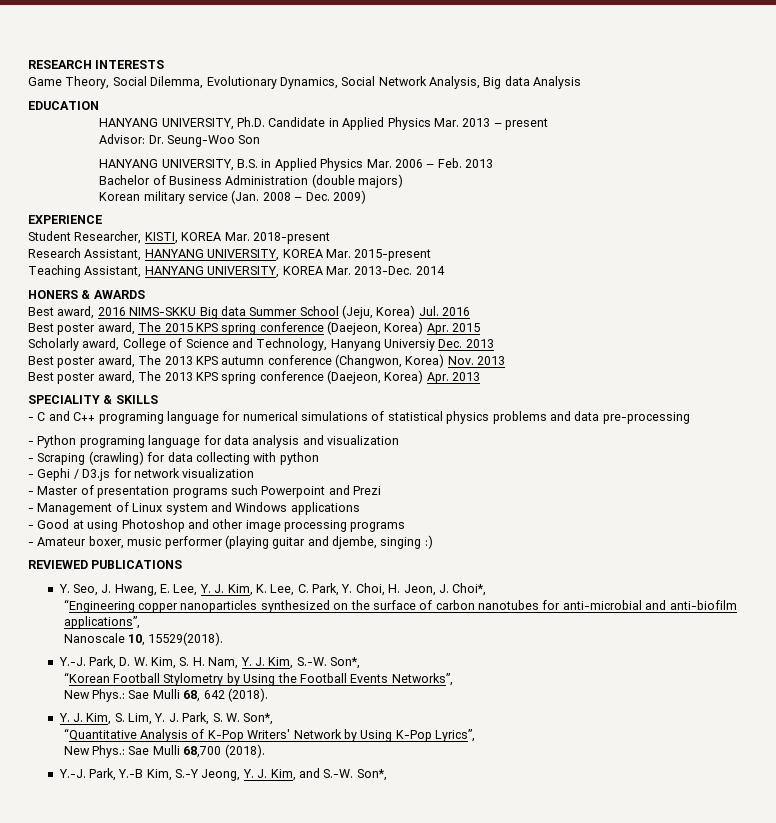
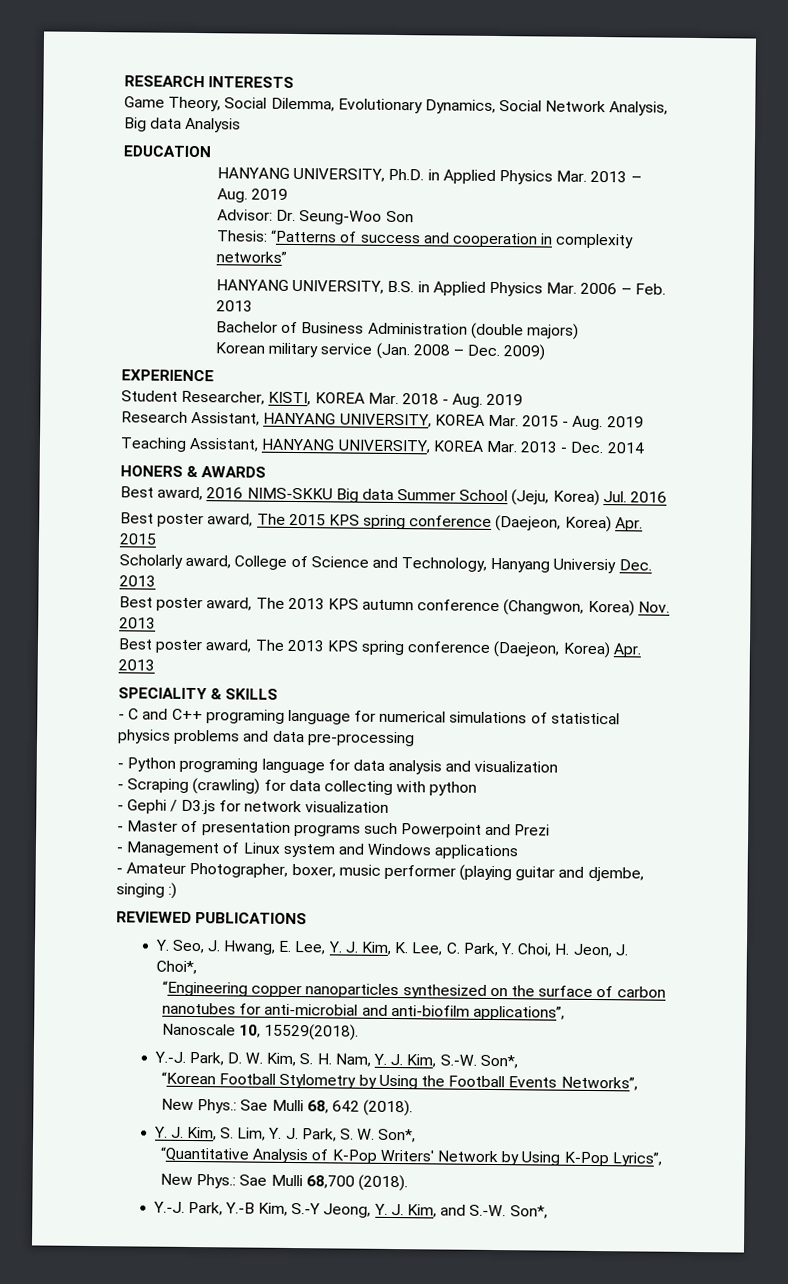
[268,117,326,127] Candidate -> (425, 174) none
[505,118,549,130] present -> [217,188,289,203] Aug. 2019
(261, 139) none -> [216,229,635,249] [216,251,288,263] // Thesis: “Patterns of success and cooperation in complexity networks”
[252,232,330,244] 2018-present -> [401,393,524,408] 2018 - Aug. 2019
[354,249,432,261] 2015-present -> [522,415,644,431] 2015 - Aug. 2019
[354,266,413,275] 2013-Dec. -> [520,441,604,454] 2013 - Dec.
[28,519,406,532] // - Good at using Photoshop and other image processing programs -> (519, 852) none
(87, 541) none -> [189,862,289,878] Photographer,

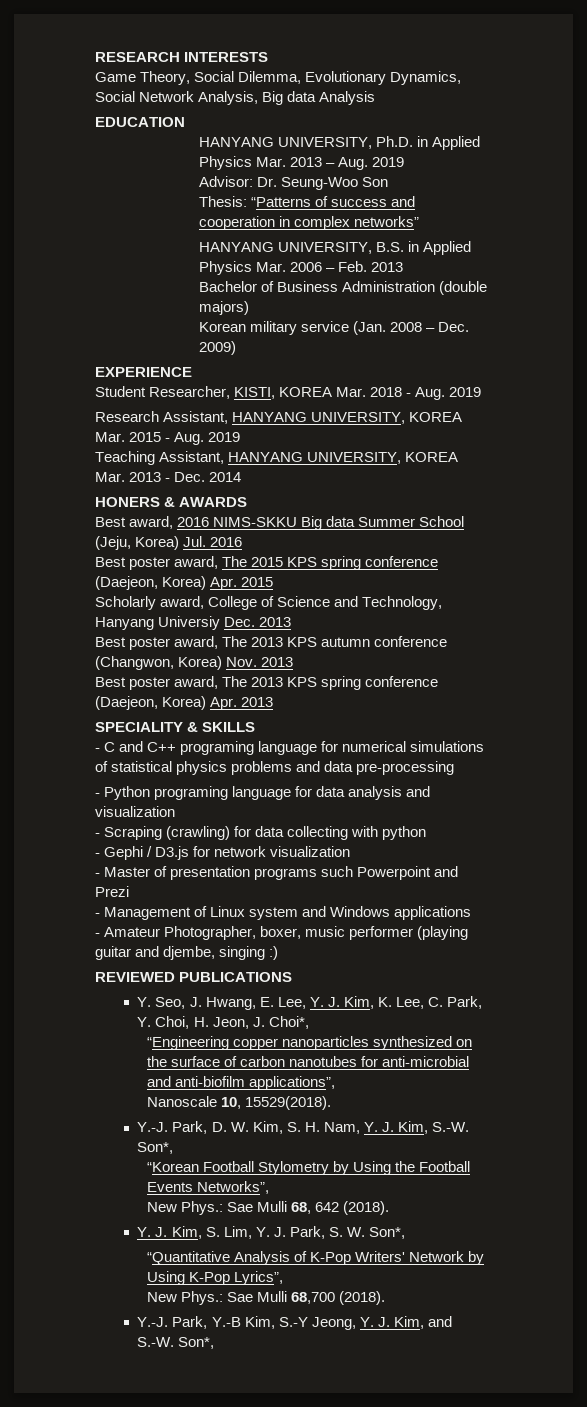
[555,233,635,249] complexity -> [293,216,350,230] complex

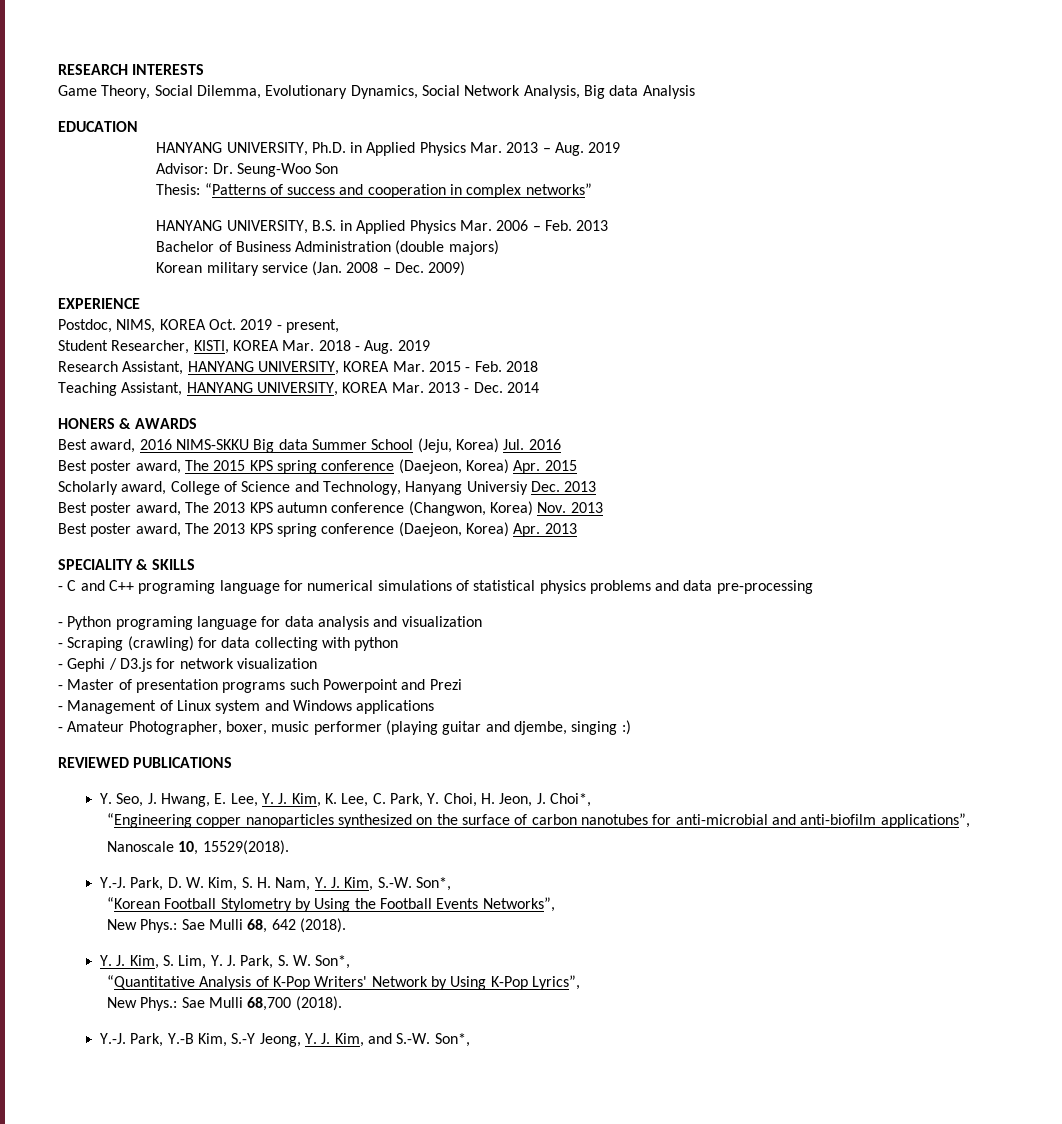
(192, 372) none -> [58,319,339,333] // Postdoc, NIMS, KOREA Oct. 2019 - present,
[174,432,241,445] Aug. 2019 -> [474,361,538,372] Feb. 2018

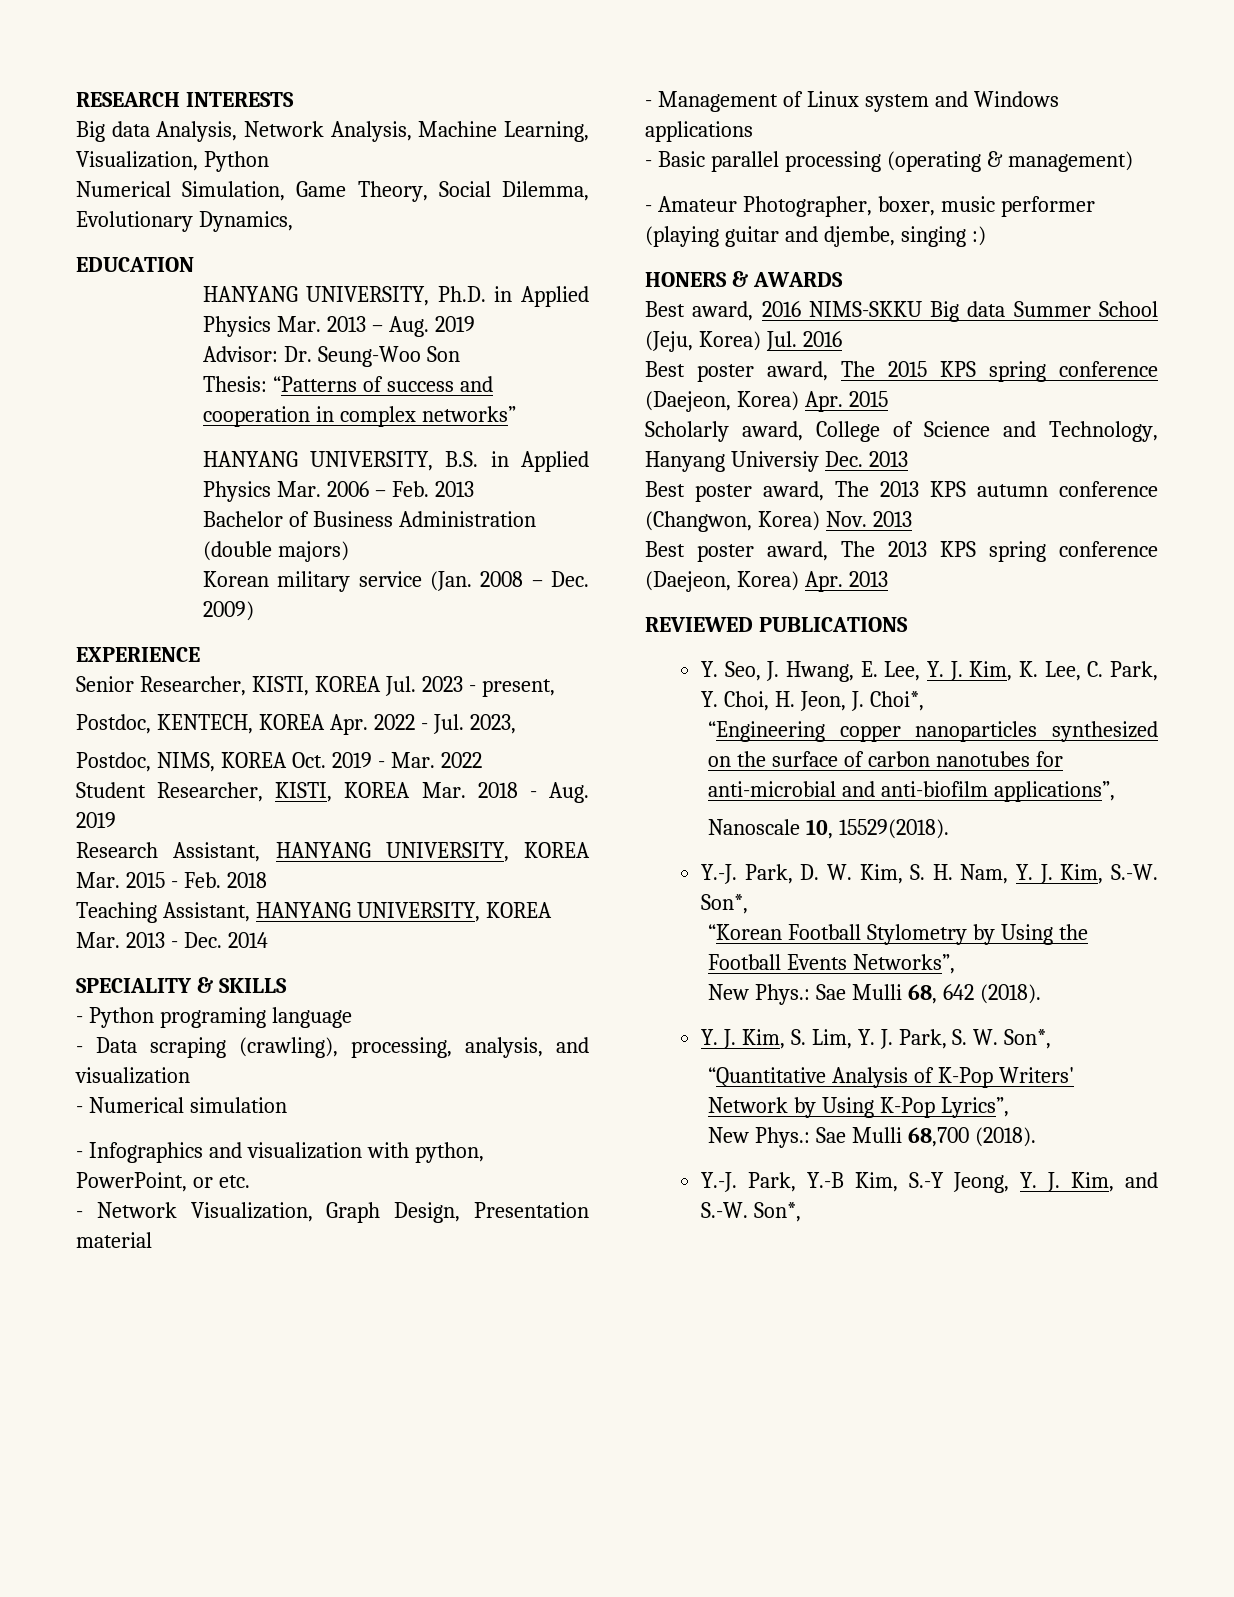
(205, 69) none -> [76,121,589,142] [76,151,269,172] [76,181,286,201] Big data Analysis, Network Analysis, Machine Learning, Visualization, Python // Numerical Simulation,
[421,85,695,99] Social Network Analysis, Big data Analysis -> (293, 221) none
(140, 303) none -> [76,676,555,697] [76,714,516,735] // Senior Researcher, KISTI, KOREA Jul. 2023 - present, // Postdoc, KENTECH, KOREA Apr. 2022 - Jul. 2023,
[285,319,339,333] present, -> [390,752,482,768] Mar. 2022
(539, 387) none -> [76,977,287,993] [76,1007,352,1028] [76,1037,589,1058] [75,1067,190,1084] [76,1097,287,1113] [76,1142,484,1163] [76,1172,250,1192] [76,1202,589,1223] [76,1232,152,1248] [645,91,1059,112] [645,121,753,142] [645,151,1133,172] [645,196,1095,217] [645,226,986,247] // SPECIALITY & SKILLS // - Python programing language // - Data scraping (crawling), processing, analysis, and visualization // - Numerical simulation // - Infographics and visualization with python, PowerPoint, or etc. // - Network Visualization, Graph Design, Presentation material // - Management of Linux system and Windows applications // - Basic parallel processing (operating & management) // - Amateur Photographer, boxer, music performer (playing guitar and djembe, singing :)
[58,559,195,570] [58,580,813,594] [58,616,482,630] [58,636,399,651] [58,658,317,672] [58,679,462,693] [58,700,435,714] [58,720,631,735] // SPECIALITY & SKILLS // - C and C++ programing language for numerical simulations of statistical physics problems and data pre-processing // - Python programing language for data analysis and visualization // - Scraping (crawling) for data collecting with python // - Gephi / D3.js for network visualization // - Master of presentation programs such Powerpoint and Prezi // - Management of Linux system and Windows applications // - Amateur Photographer, boxer, music performer (playing guitar and djembe, singing :) -> (888, 579) none

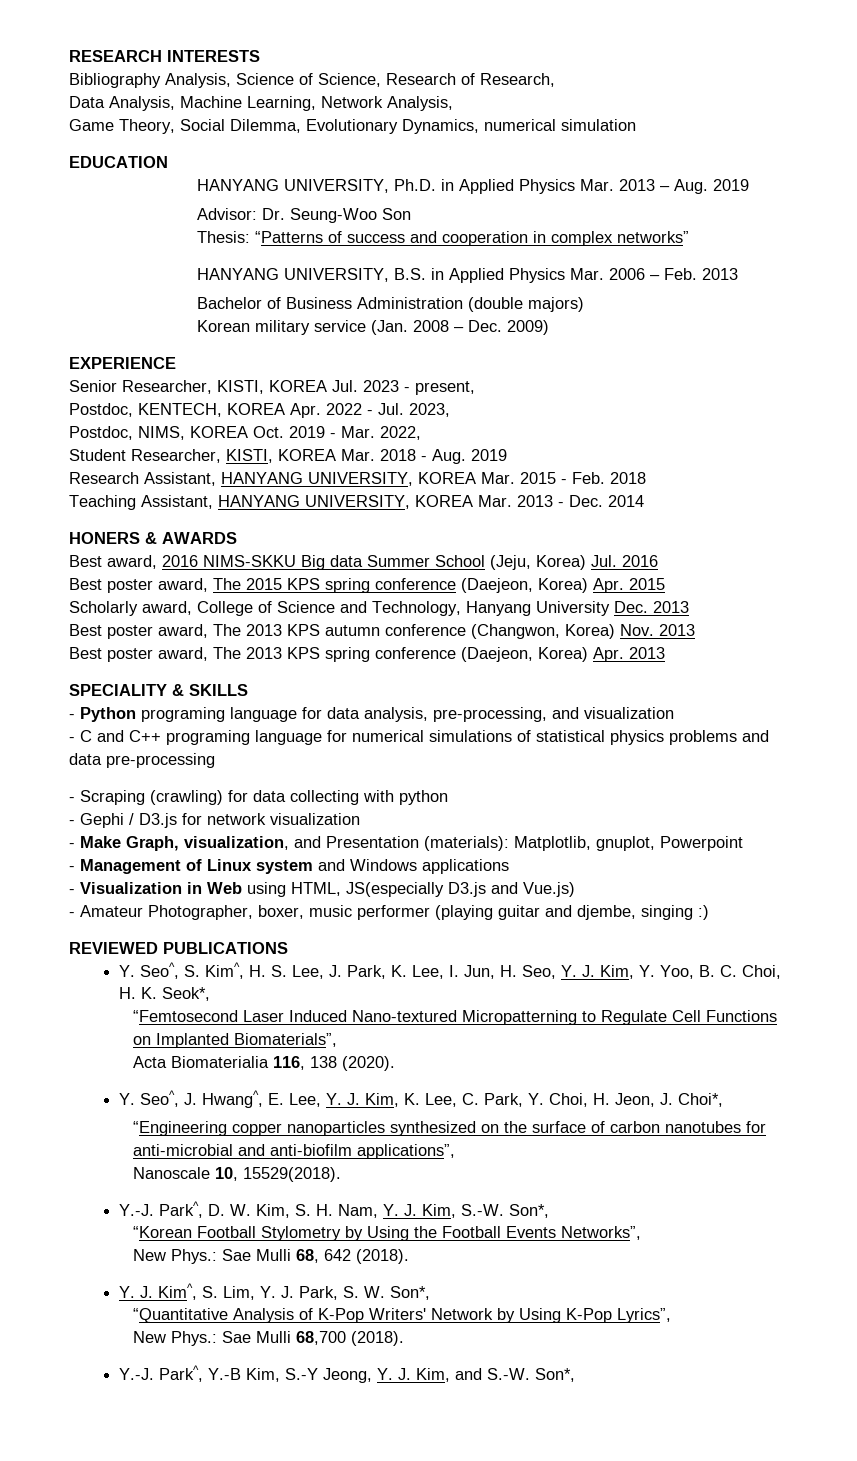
[76,121,589,142] [76,151,269,172] [76,181,286,201] Big data Analysis, Network Analysis, Machine Learning, Visualization, Python // Numerical Simulation, -> [69,73,555,88] [69,96,453,111] Bibliography Analysis, Science of Science, Research of Research, // Data Analysis, Machine Learning, Network Analysis, //
(293, 221) none -> [484,119,636,131] numerical simulation
[440,752,482,768] 2022 -> [380,426,421,440] 2022,
[76,977,287,993] [76,1007,352,1028] [76,1037,589,1058] [75,1067,190,1084] [76,1097,287,1113] [76,1142,484,1163] [76,1172,250,1192] [76,1202,589,1223] [76,1232,152,1248] [645,91,1059,112] [645,121,753,142] [645,151,1133,172] [645,196,1095,217] [645,226,986,247] // SPECIALITY & SKILLS // - Python programing language // - Data scraping (crawling), processing, analysis, and visualization // - Numerical simulation // - Infographics and visualization with python, PowerPoint, or etc. // - Network Visualization, Graph Design, Presentation material // - Management of Linux system and Windows applications // - Basic parallel processing (operating & management) // - Amateur Photographer, boxer, music performer (playing guitar and djembe, singing :) -> (644, 501) none
[730,451,819,472] Universiy -> [536,601,610,616] University
[645,617,908,632] [700,661,854,682] REVIEWED PUBLICATIONS // Y. Seo, J. Hwang, -> [69,684,248,696] [69,707,674,722] [69,730,769,745] [69,753,215,768] [69,790,448,805] [69,813,360,828] [69,836,743,851] [69,859,509,874] [69,882,575,897] [69,905,709,920] [69,942,288,954] [119,962,782,979] [119,987,211,1001] [132,1010,777,1025] [132,1033,337,1048] [132,1056,395,1071] [119,1090,264,1108] SPECIALITY & SKILLS // - Python programing language for data analysis, pre-processing, and visualization // - C and C++ programing language for numerical simulations of statistical physics problems and data pre-processing // - Scraping (crawling) for data collecting with python // - Gephi / D3.js for network visualization // - Make Graph, visualization, and Presentation (materials): Matplotlib, gnuplot, Powerpoint // - Management of Linux system and Windows applications // - Visualization in Web using HTML, JS(especially D3.js and Vue.js) // - Amateur Photographer, boxer, music performer (playing guitar and djembe, singing :) // REVIEWED PUBLICATIONS // Y. Seo^, S. Kim^, H. S. Lee, J. Park, K. Lee, I. Jun, H. Seo, Y. J. Kim, Y. Yoo, B. C. Choi, H. K. Seok*, // “Femtosecond Laser Induced Nano-textured Micropatterning to Regulate Cell Functions on Implanted Biomaterials”, // Acta Biomaterialia 116, 138 (2020). // Y. Seo^, J. Hwang^,
[744,864,793,884] Park, -> [159,1201,204,1218] Park^,
[741,1029,785,1049] Kim, -> [158,1283,198,1300] Kim^,
[747,1172,796,1192] Park, -> [159,1365,204,1382] Park^,

